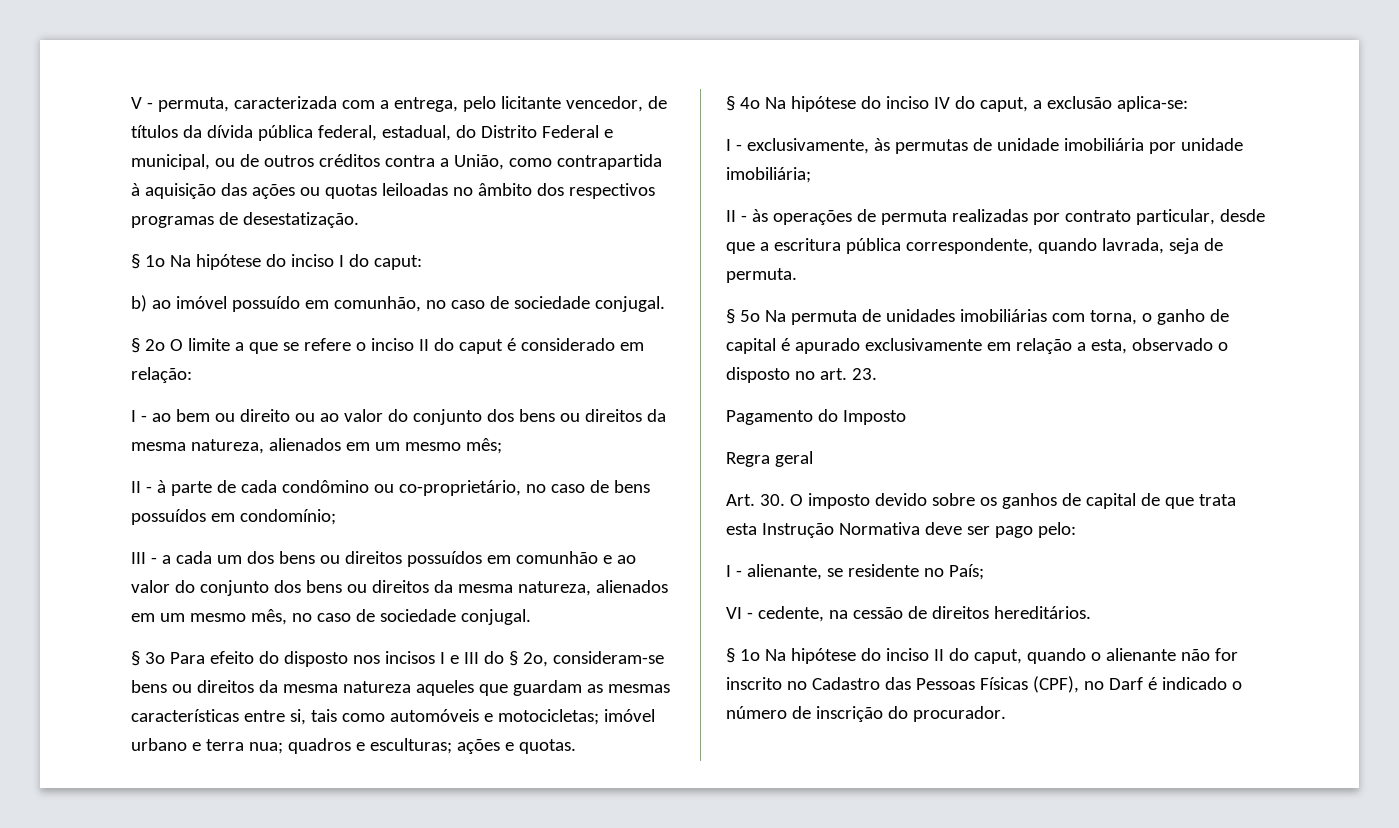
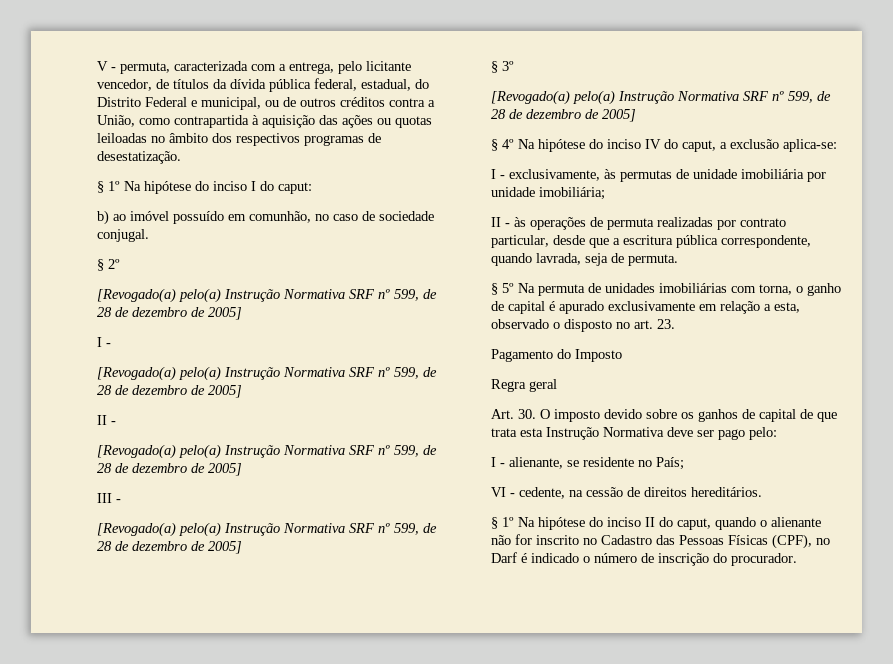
[144,255,165,267] 1o -> [108,181,120,191] 1º
[144,338,644,354] [131,367,192,383] [131,409,666,425] [131,438,502,454] [131,480,650,496] [131,509,336,525] [131,551,636,567] [131,580,668,596] [131,609,531,625] [131,651,664,667] [131,680,670,696] [131,709,655,725] [131,738,576,754] [726,96,760,111] 2o O limite a que se refere o inciso II do caput é considerado em relação: // I - ao bem ou direito ou ao valor do conjunto dos bens ou direitos da mesma natureza, alienados em um mesmo mês; // II - à parte de cada condômino ou co-proprietário, no caso de bens possuídos em condomínio; // III - a cada um dos bens ou direitos possuídos em comunhão e ao valor do conjunto dos bens ou direitos da mesma natureza, alienados em um mesmo mês, no caso de sociedade conjugal. // § 3o Para efeito do disposto nos incisos I e III do § 2o, consideram-se bens ou direitos da mesma natureza aqueles que guardam as mesmas características entre si, tais como automóveis e motocicletas; imóvel urbano e terra nua; quadros e esculturas; ações e quotas. // § 4o -> [108,259,120,269] [97,288,437,303] [97,307,242,320] [97,337,111,347] [97,366,437,381] [97,385,242,398] [97,415,116,425] [97,444,437,459] [97,463,242,476] [97,493,121,503] [97,522,437,537] [97,541,242,554] [491,61,514,73] [491,90,831,105] [491,109,636,122] [491,139,514,151] 2º // [Revogado(a) pelo(a) Instrução Normativa SRF nº 599, de 28 de dezembro de 2005] // I - // [Revogado(a) pelo(a) Instrução Normativa SRF nº 599, de 28 de dezembro de 2005] // II - // [Revogado(a) pelo(a) Instrução Normativa SRF nº 599, de 28 de dezembro de 2005] // III - // [Revogado(a) pelo(a) Instrução Normativa SRF nº 599, de 28 de dezembro de 2005] // § 3º // [Revogado(a) pelo(a) Instrução Normativa SRF nº 599, de 28 de dezembro de 2005] // § 4º
[739,310,760,322] 5o -> [502,283,514,293] 5º
[739,649,760,661] 1o -> [502,517,514,527] 1º

